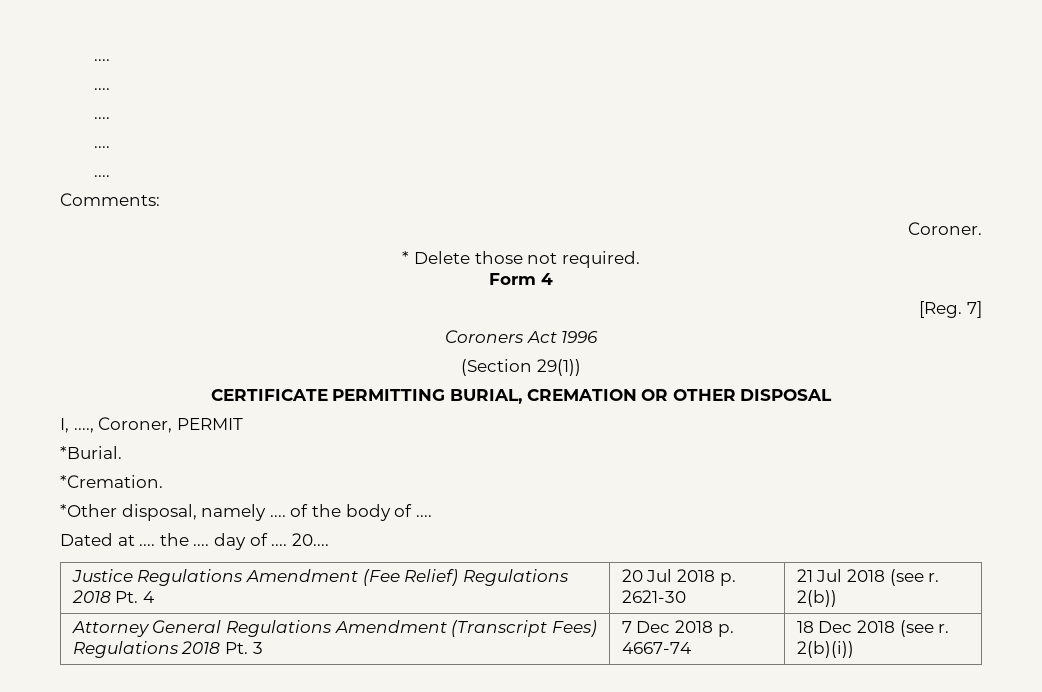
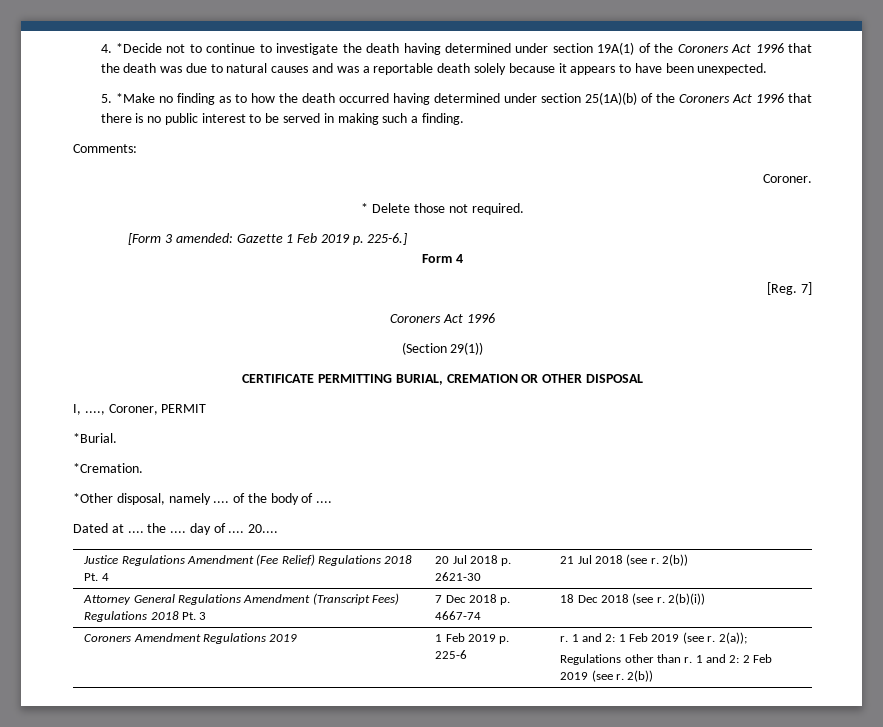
[93,59,110,61] [93,88,110,90] [93,117,110,119] [93,146,110,148] [93,175,110,177] .... // .... // .... // .... // .... -> [100,42,812,55] [100,63,768,75] [100,92,813,105] [100,113,464,125] 4. *Decide not to continue to investigate the death having determined under section 19A(1) of the Coroners Act 1996 that the death was due to natural causes and was a reportable death solely because it appears to have been unexpected. // 5. *Make no finding as to how the death occurred having determined under section 25(1A)(b) of the Coroners Act 1996 that there is no public interest to be served in making such a finding.
(640, 259) none -> [128,233,408,245] // [Form 3 amended: Gazette 1 Feb 2019 p. 225-6.]
(854, 649) none -> [84,633,298,644] [435,633,510,644] [435,650,468,659] [560,632,747,644] [560,654,773,665] [560,670,654,682] // Coroners Amendment Regulations 2019 | 1 Feb 2019 p. 225-6 | r. 1 and 2: 1 Feb 2019 (see r. 2(a)); // Regulations other than r. 1 and 2: 2 Feb 2019 (see r. 2(b))

